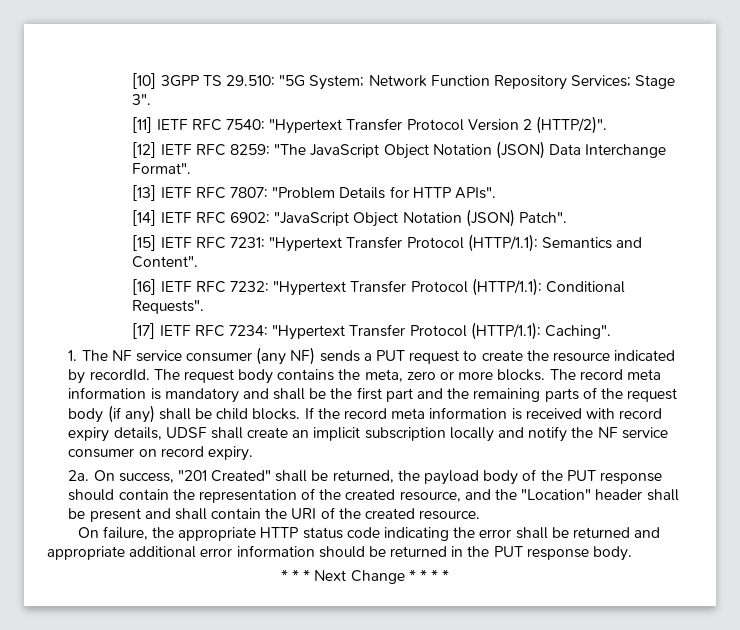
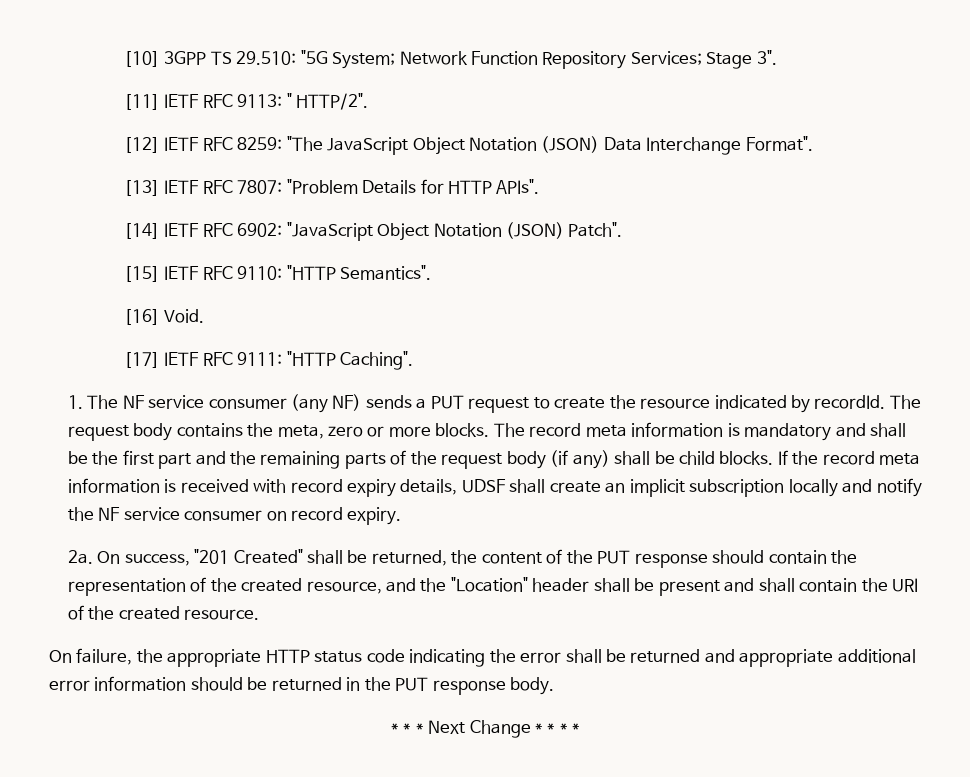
[225,116,608,134] 7540: "Hypertext Transfer Protocol Version 2 (HTTP/2)". -> [237,93,369,110] 9113: " HTTP/2".
[229,234,643,252] [132,256,199,268] [132,278,625,296] [132,300,205,314] [132,322,541,340] 7231: "Hypertext Transfer Protocol (HTTP/1.1): Semantics and Content". // [16] IETF RFC 7232: "Hypertext Transfer Protocol (HTTP/1.1): Conditional Requests". // [17] IETF RFC 7234: "Hypertext Transfer Protocol (HTTP/1.1): -> [237,265,432,280] [123,309,205,325] [123,351,336,368] 9110: "HTTP Semantics". // [16] Void. // [17] IETF RFC 9111: "HTTP
[424,470,519,485] payload body -> [481,552,542,564] content

